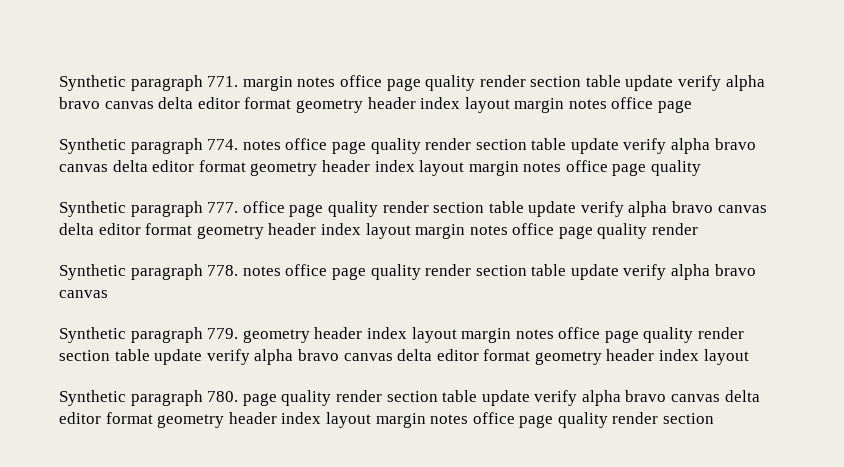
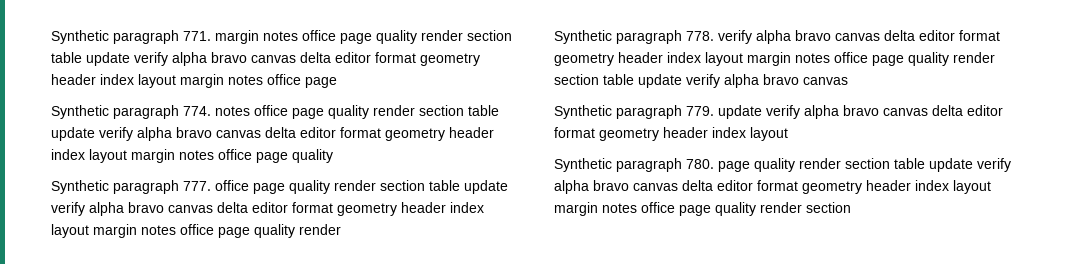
(239, 270) none -> [718,30,1000,44] [554,52,791,66] verify alpha bravo canvas delta editor format geometry header index layout margin
[242,327,745,343] [59,349,150,361] geometry header index layout margin notes office page quality render section table -> (714, 111) none

